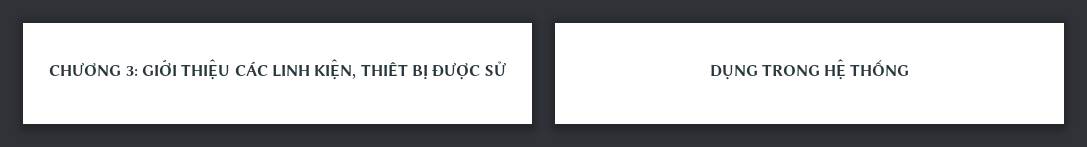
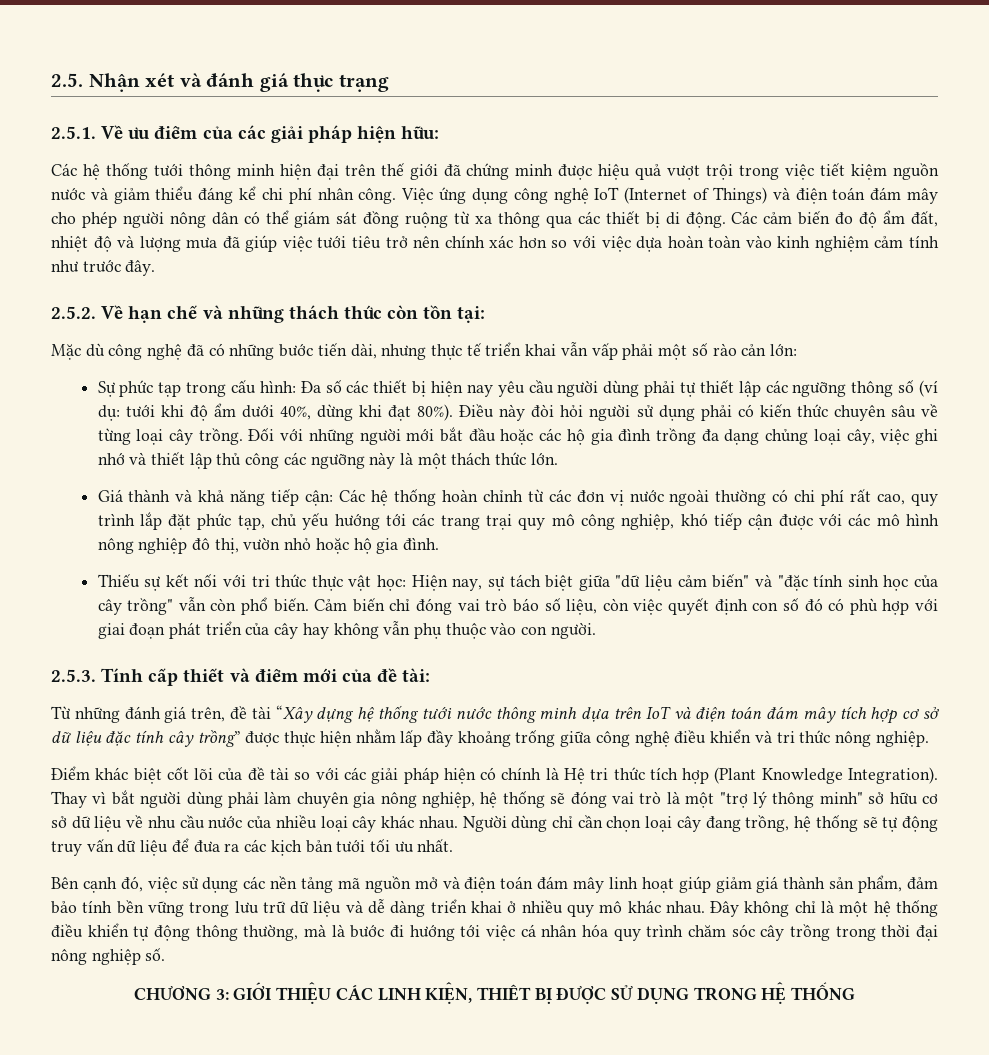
(49, 69) none -> [51,73,389,92] [51,125,440,143] [51,163,939,180] [51,186,939,204] [51,210,938,228] [51,235,939,252] [51,260,156,276] [51,305,486,323] [51,342,797,360] [97,380,939,397] [97,403,939,421] [97,427,939,445] [97,452,558,469] [97,489,939,506] [97,512,939,530] [97,537,440,554] [97,574,939,591] [97,597,939,615] [97,621,596,639] [51,668,431,686] [51,705,939,724] [51,729,929,747] [51,766,938,784] [51,790,938,808] [51,815,939,832] [51,838,454,856] [51,875,938,893] [51,899,938,917] [51,923,938,941] [51,948,166,965] 2.5. Nhận xét và đánh giá thực trạng // 2.5.1. Về ưu điểm của các giải pháp hiện hữu: // Các hệ thống tưới thông minh hiện đại trên thế giới đã chứng minh được hiệu quả vượt trội trong việc tiết kiệm nguồn nước và giảm thiểu đáng kể chi phí nhân công. Việc ứng dụng công nghệ IoT (Internet of Things) và điện toán đám mây cho phép người nông dân có thể giám sát đồng ruộng từ xa thông qua các thiết bị di động. Các cảm biến đo độ ẩm đất, nhiệt độ và lượng mưa đã giúp việc tưới tiêu trở nên chính xác hơn so với việc dựa hoàn toàn vào kinh nghiệm cảm tính như trước đây. // 2.5.2. Về hạn chế và những thách thức còn tồn tại: // Mặc dù công nghệ đã có những bước tiến dài, nhưng thực tế triển khai vẫn vấp phải một số rào cản lớn: // Sự phức tạp trong cấu hình: Đa số các thiết bị hiện nay yêu cầu người dùng phải tự thiết lập các ngưỡng thông số (ví dụ: tưới khi độ ẩm dưới 40%, dừng khi đạt 80%). Điều này đòi hỏi người sử dụng phải có kiến thức chuyên sâu về từng loại cây trồng. Đối với những người mới bắt đầu hoặc các hộ gia đình trồng đa dạng chủng loại cây, việc ghi nhớ và thiết lập thủ công các ngưỡng này là một thách thức lớn. // Giá thành và khả năng tiếp cận: Các hệ thống hoàn chỉnh từ các đơn vị nước ngoài thường có chi phí rất cao, quy trình lắp đặt phức tạp, chủ yếu hướng tới các trang trại quy mô công nghiệp, khó tiếp cận được với các mô hình nông nghiệp đô thị, vườn nhỏ hoặc hộ gia đình. // Thiếu sự kết nối với tri thức thực vật học: Hiện nay, sự tách biệt giữa "dữ liệu cảm biến" và "đặc tính sinh học của cây trồng" vẫn còn phổ biến. Cảm biến chỉ đóng vai trò báo số liệu, còn việc quyết định con số đó có phù hợp với giai đoạn phát triển của cây hay không vẫn phụ thuộc vào con người. // 2.5.3. Tính cấp thiết và điểm mới của đề tài: // Từ những đánh giá trên, đề tài “Xây dựng hệ thống tưới nước thông minh dựa trên IoT và điện toán đám mây tích hợp cơ sở dữ liệu đặc tính cây trồng” được thực hiện nhằm lấp đầy khoảng trống giữa công nghệ điều khiển và tri thức nông nghiệp. // Điểm khác biệt cốt lõi của đề tài so với các giải pháp hiện có chính là Hệ tri thức tích hợp (Plant Knowledge Integration). Thay vì bắt người dùng phải làm chuyên gia nông nghiệp, hệ thống sẽ đóng vai trò là một "trợ lý thông minh" sở hữu cơ sở dữ liệu về nhu cầu nước của nhiều loại cây khác nhau. Người dùng chỉ cần chọn loại cây đang trồng, hệ thống sẽ tự động truy vấn dữ liệu để đưa ra các kịch bản tưới tối ưu nhất. // Bên cạnh đó, việc sử dụng các nền tảng mã nguồn mở và điện toán đám mây linh hoạt giúp giảm giá thành sản phẩm, đảm bảo tính bền vững trong lưu trữ dữ liệu và dễ dàng triển khai ở nhiều quy mô khác nhau. Đây không chỉ là một hệ thống điều khiển tự động thông thường, mà là bước đi hướng tới việc cá nhân hóa quy trình chăm sóc cây trồng trong thời đại nông nghiệp số. //

